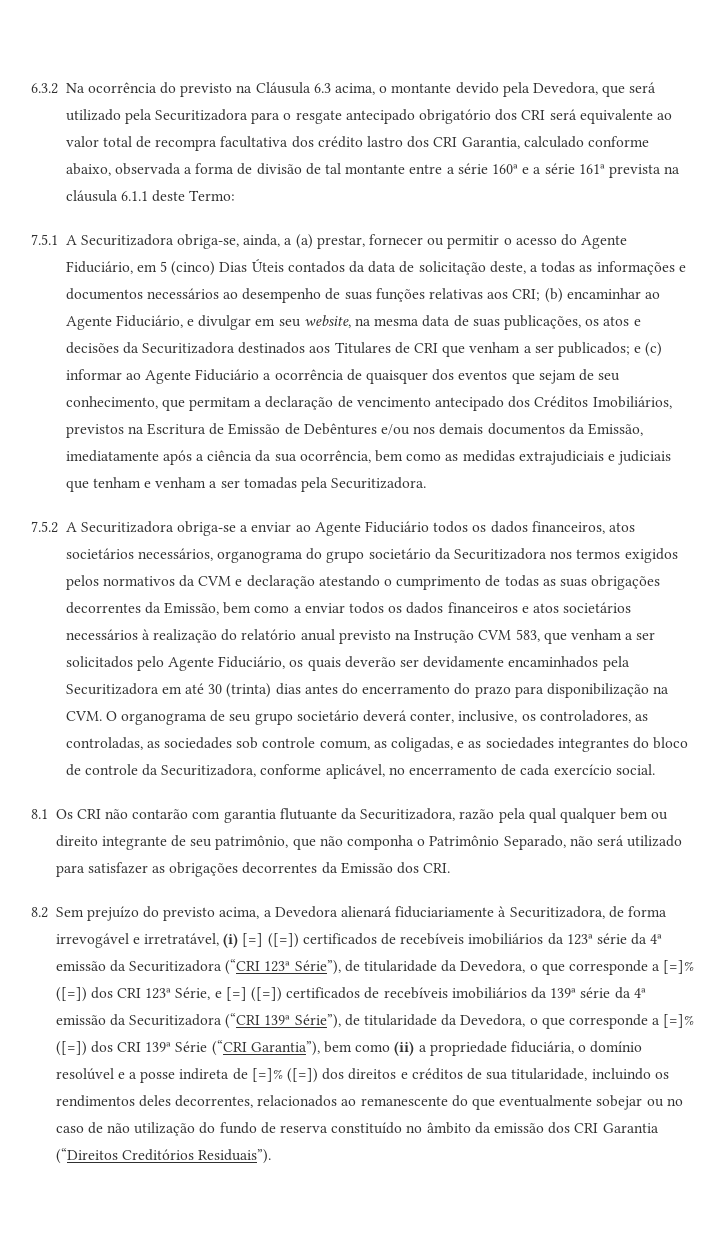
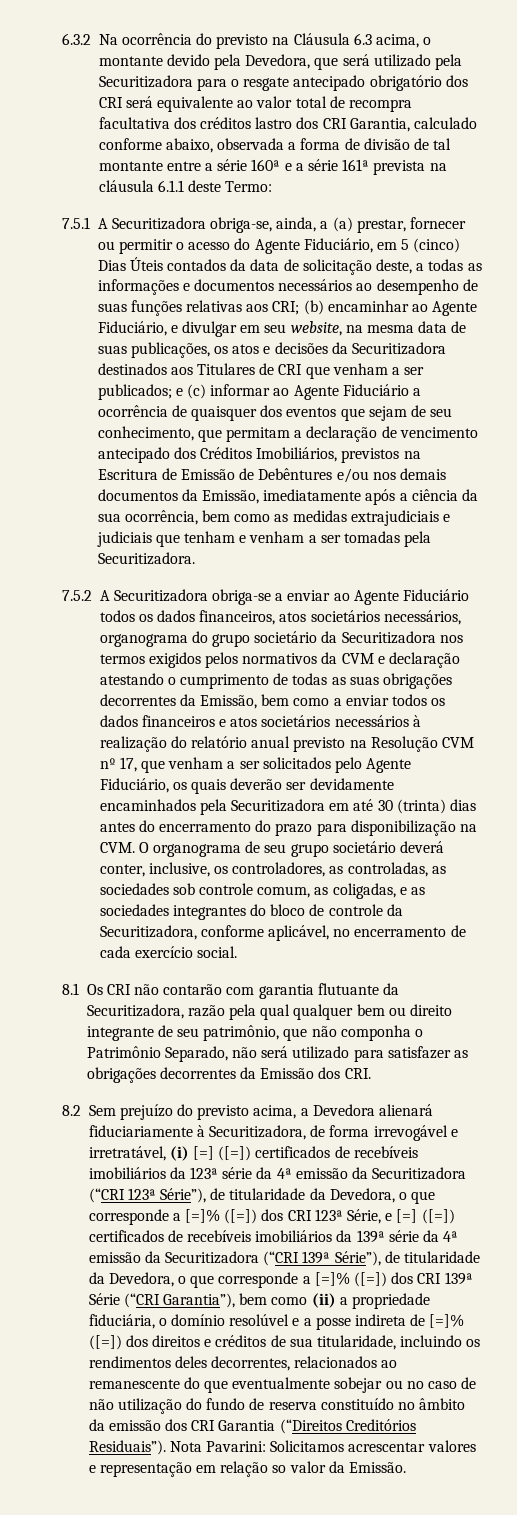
[317,136,363,148] crédito -> [200,117,252,129] créditos
[414,629,540,643] Instrução CVM 583, -> [370,736,475,752] [99,757,137,772] Resolução CVM nº 17,
(272, 1156) none -> [169,1440,476,1452] [88,1461,407,1477] Nota Pavarini: Solicitamos acrescentar valores e representação em relação so valor da Emissão.

